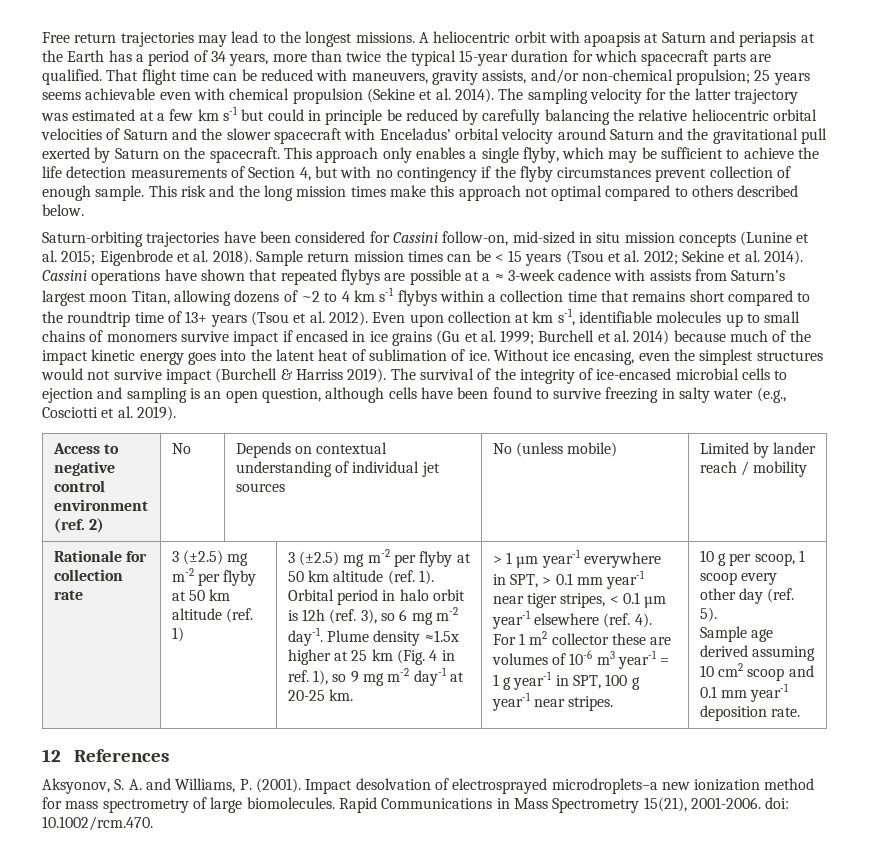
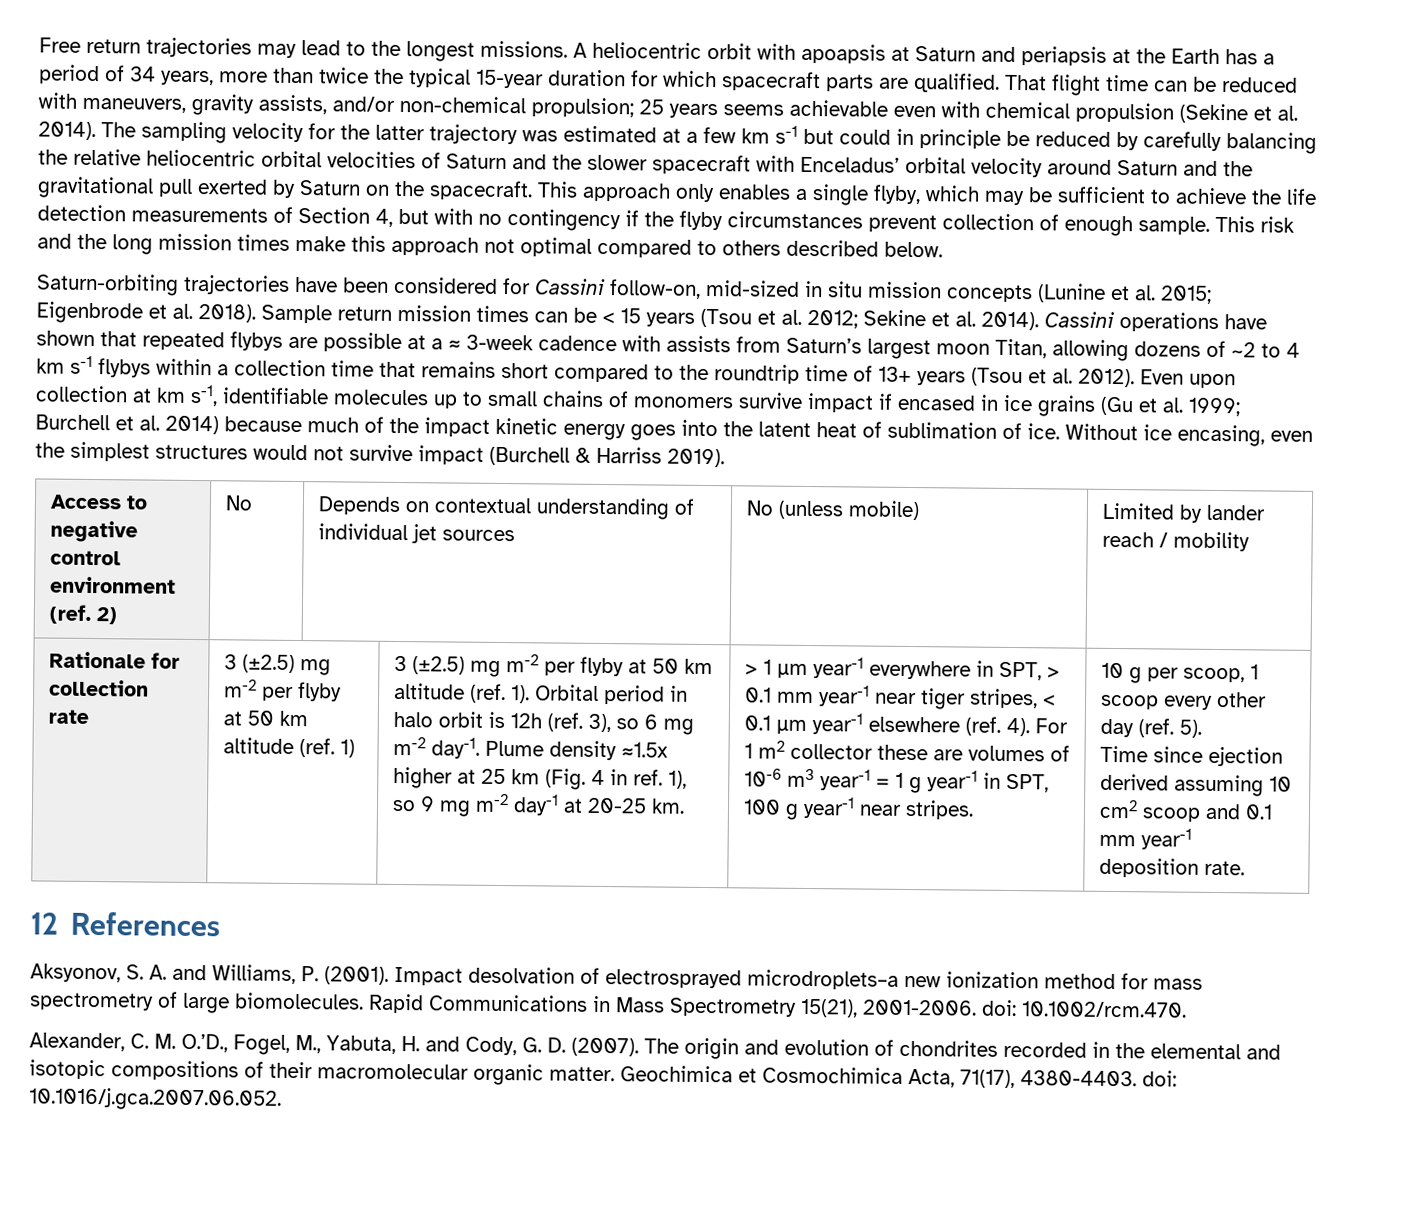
[390,368,788,384] [42,387,786,403] [42,406,176,421] The survival of the integrity of ice-encased microbial cells to ejection and sampling is an open question, although cells have been found to survive freezing in salty water (e.g., Cosciotti et al. 2019). -> (725, 458) none
[699,626,773,642] Sample age -> [1099,745,1283,767] Time since ejection
(153, 823) none -> [29,1032,1281,1060] [29,1059,1177,1089] [29,1087,282,1111] // Alexander, C. M. O.’D., Fogel, M., Yabuta, H. and Cody, G. D. (2007). The origin and evolution of chondrites recorded in the elemental and isotopic compositions of their macromolecular organic matter. Geochimica et Cosmochimica Acta, 71(17), 4380-4403. doi: 10.1016/j.gca.2007.06.052.

